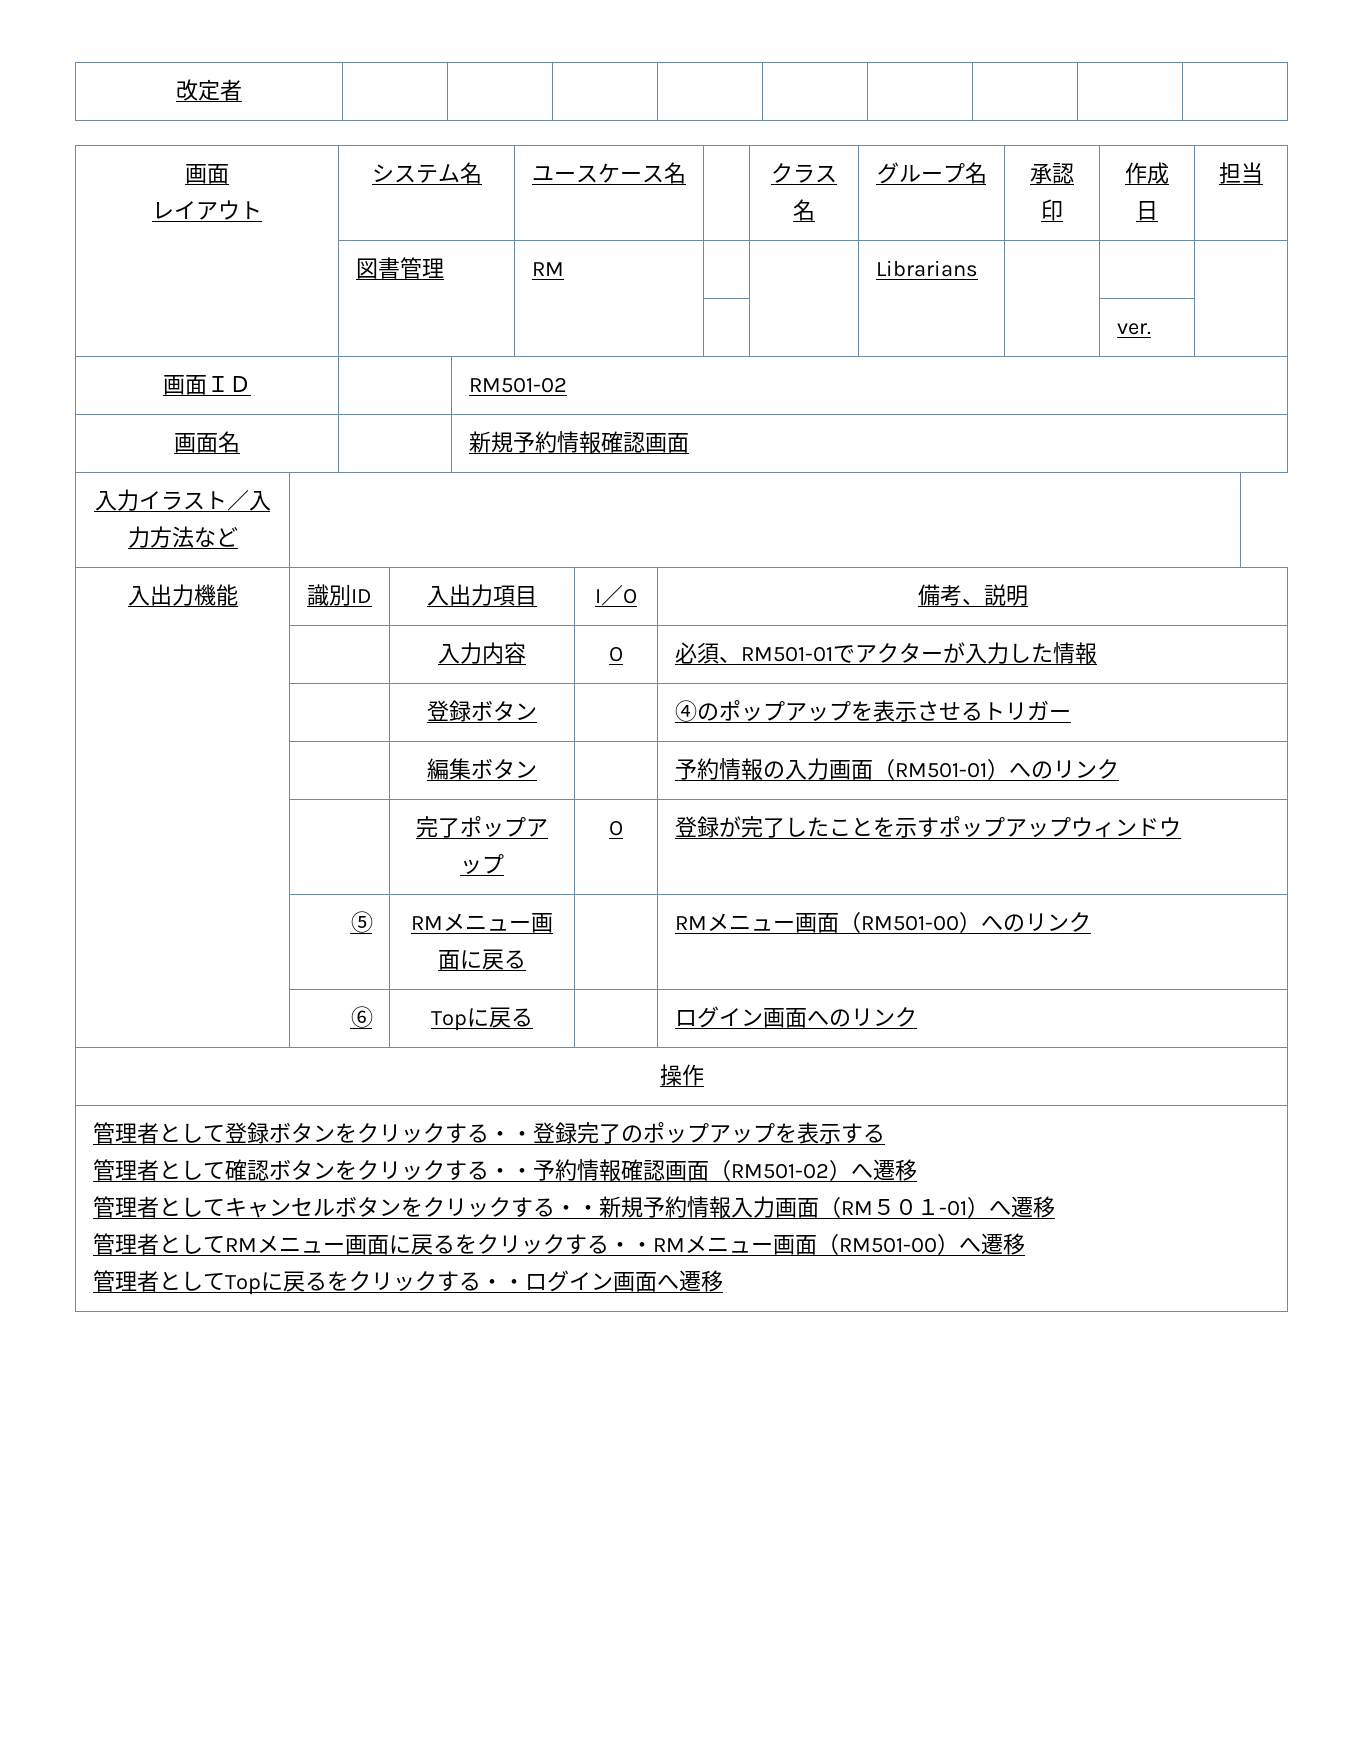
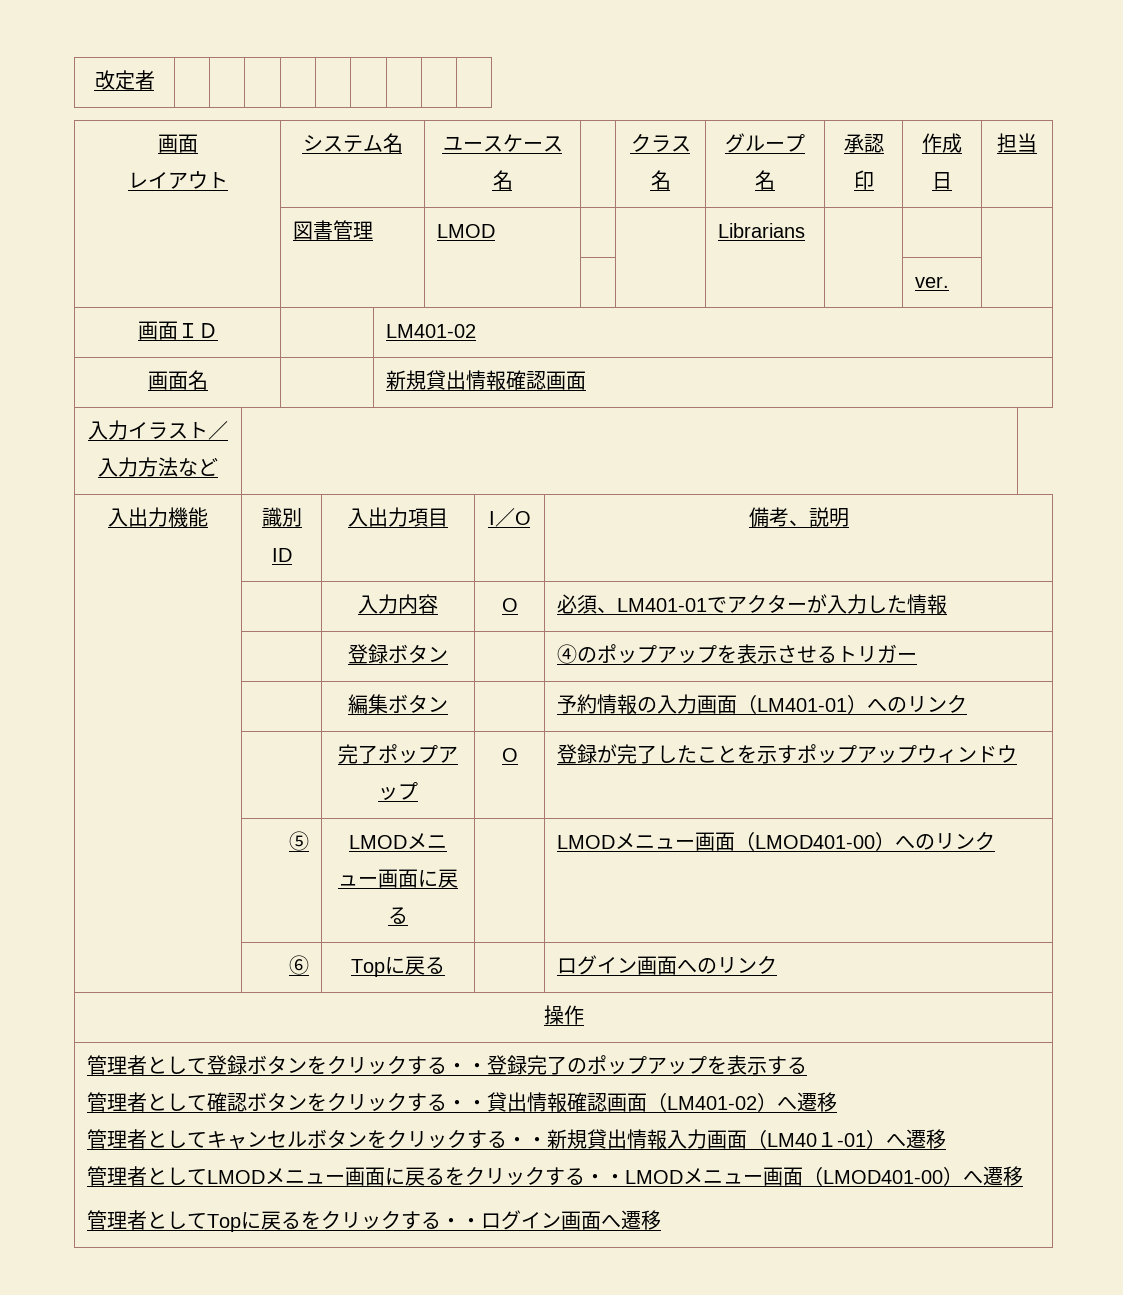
[531,262,564,276] RM -> [436,224,495,238] LMOD
[468,377,567,393] RM501-02 -> [385,324,476,338] LM401-02
[512,431,557,453] 予約 -> [425,370,466,390] 貸出
[740,646,833,662] RM501-01 -> [616,598,707,612] LM401-01
[894,762,987,778] RM501-01 -> [756,698,847,712] LM401-01
[411,916,443,930] RM -> [349,835,408,849] LMOD
[674,912,959,933] RMメニュー画面（RM501-00 -> [556,831,875,851] LMODメニュー画面（LMOD401-00
[532,1159,577,1181] 予約 -> [486,1092,527,1112] 貸出
[730,1163,829,1179] RM501-02 -> [666,1096,757,1110] LM401-02
[642,1196,687,1218] 予約 -> [586,1129,627,1149] 貸出
[840,1199,917,1215] RM５０ -> [766,1133,817,1147] LM40
[224,1238,257,1252] RM -> [206,1170,265,1184] LMOD
[652,1234,937,1255] RMメニュー画面（RM501-00 -> [624,1166,943,1186] LMODメニュー画面（LMOD401-00

